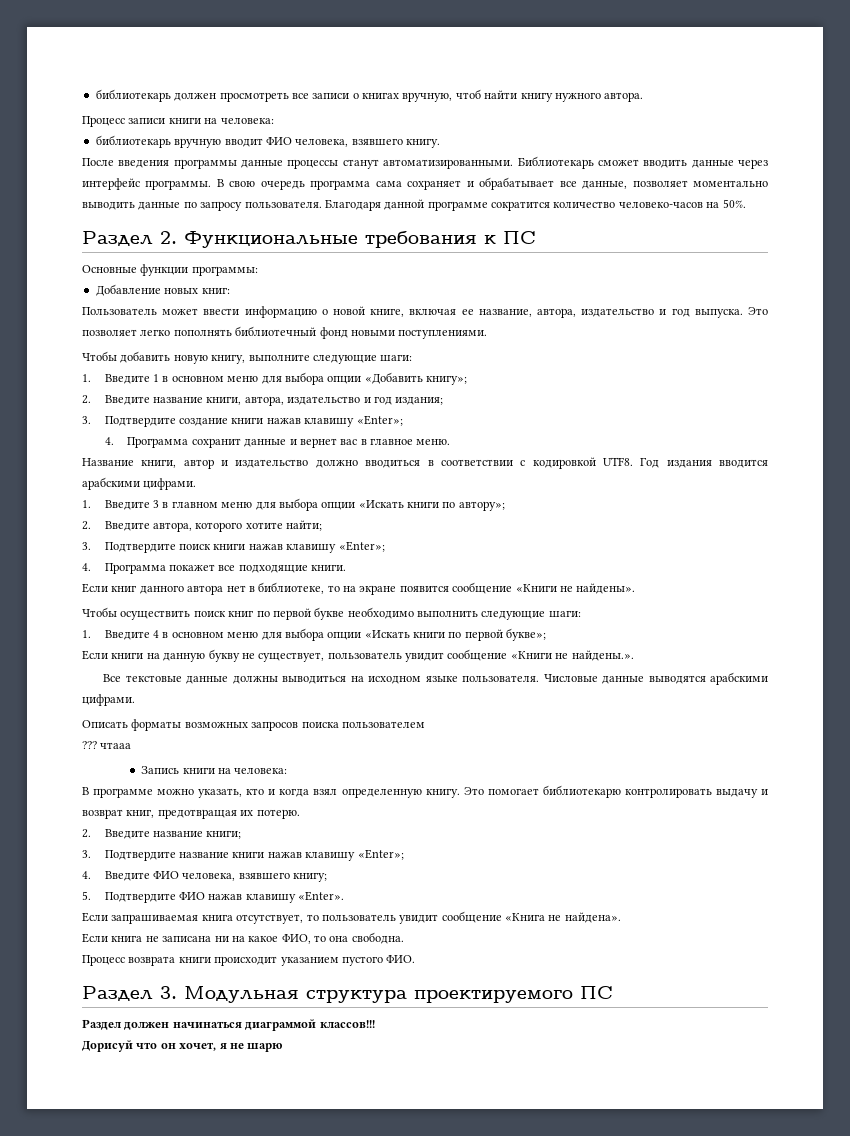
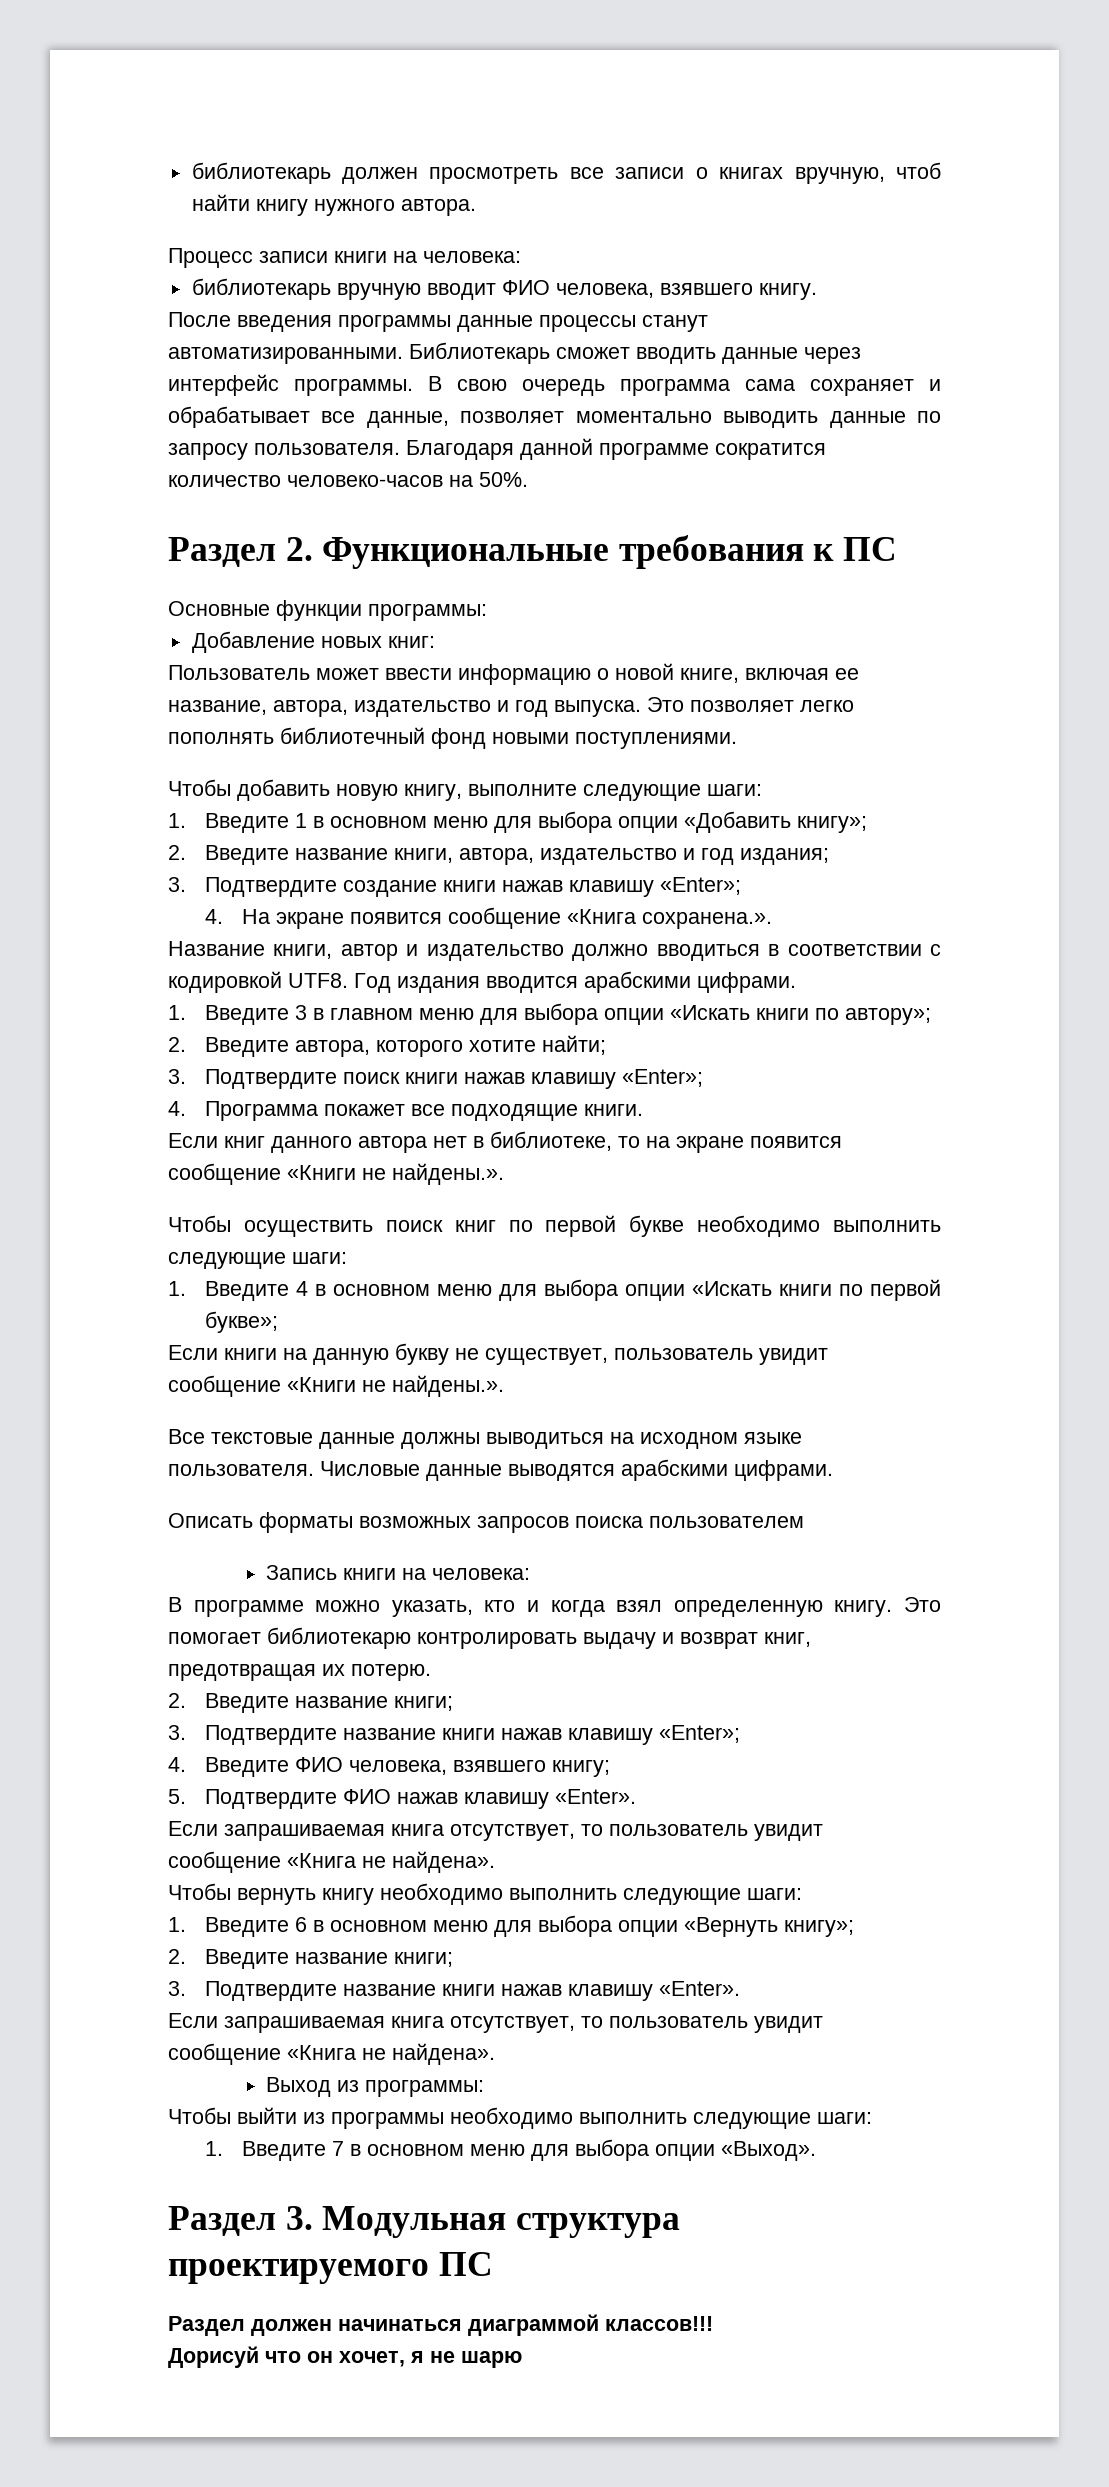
[127,437,451,448] Программа сохранит данные и вернет вас в главное меню. -> [242,907,773,929] На экране появится сообщение «Книга сохранена.».
[576,583,636,594] найдены». -> [392,1163,504,1185] найдены.».
[82,741,132,749] // ??? чтааа -> (804, 1522) none
[82,932,404,944] [82,955,416,966] Если книга не записана ни на какое ФИО, то она свободна. // Процесс возврата книги происходит указанием пустого ФИО. -> [168,1883,802,1905] [168,1915,855,1937] [168,1949,454,1969] [168,1981,741,2001] [168,2013,823,2033] [168,2043,495,2065] [265,2077,484,2097] [168,2107,872,2129] [205,2139,817,2161] Чтобы вернуть книгу необходимо выполнить следующие шаги: // 1. Введите 6 в основном меню для выбора опции «Вернуть книгу»; // 2. Введите название книги; // 3. Подтвердите название книги нажав клавишу «Enter». // Если запрашиваемая книга отсутствует, то пользователь увидит сообщение «Книга не найдена». // Выход из программы: // Чтобы выйти из программы необходимо выполнить следующие шаги: // 1. Введите 7 в основном меню для выбора опции «Выход».

